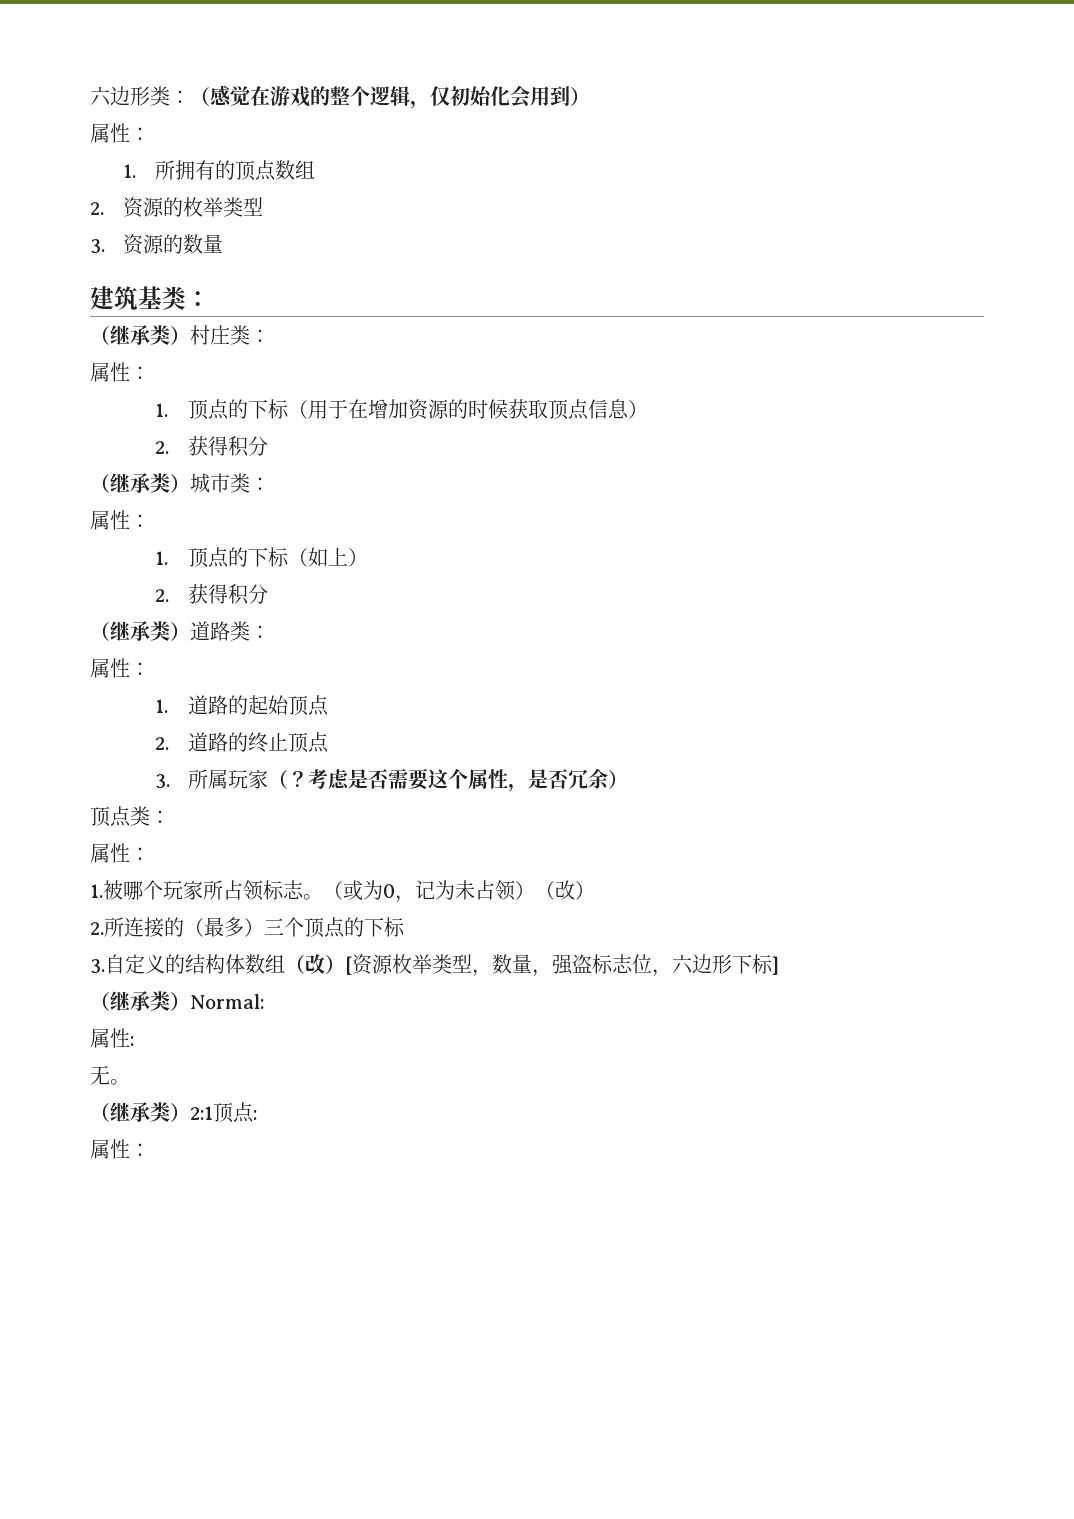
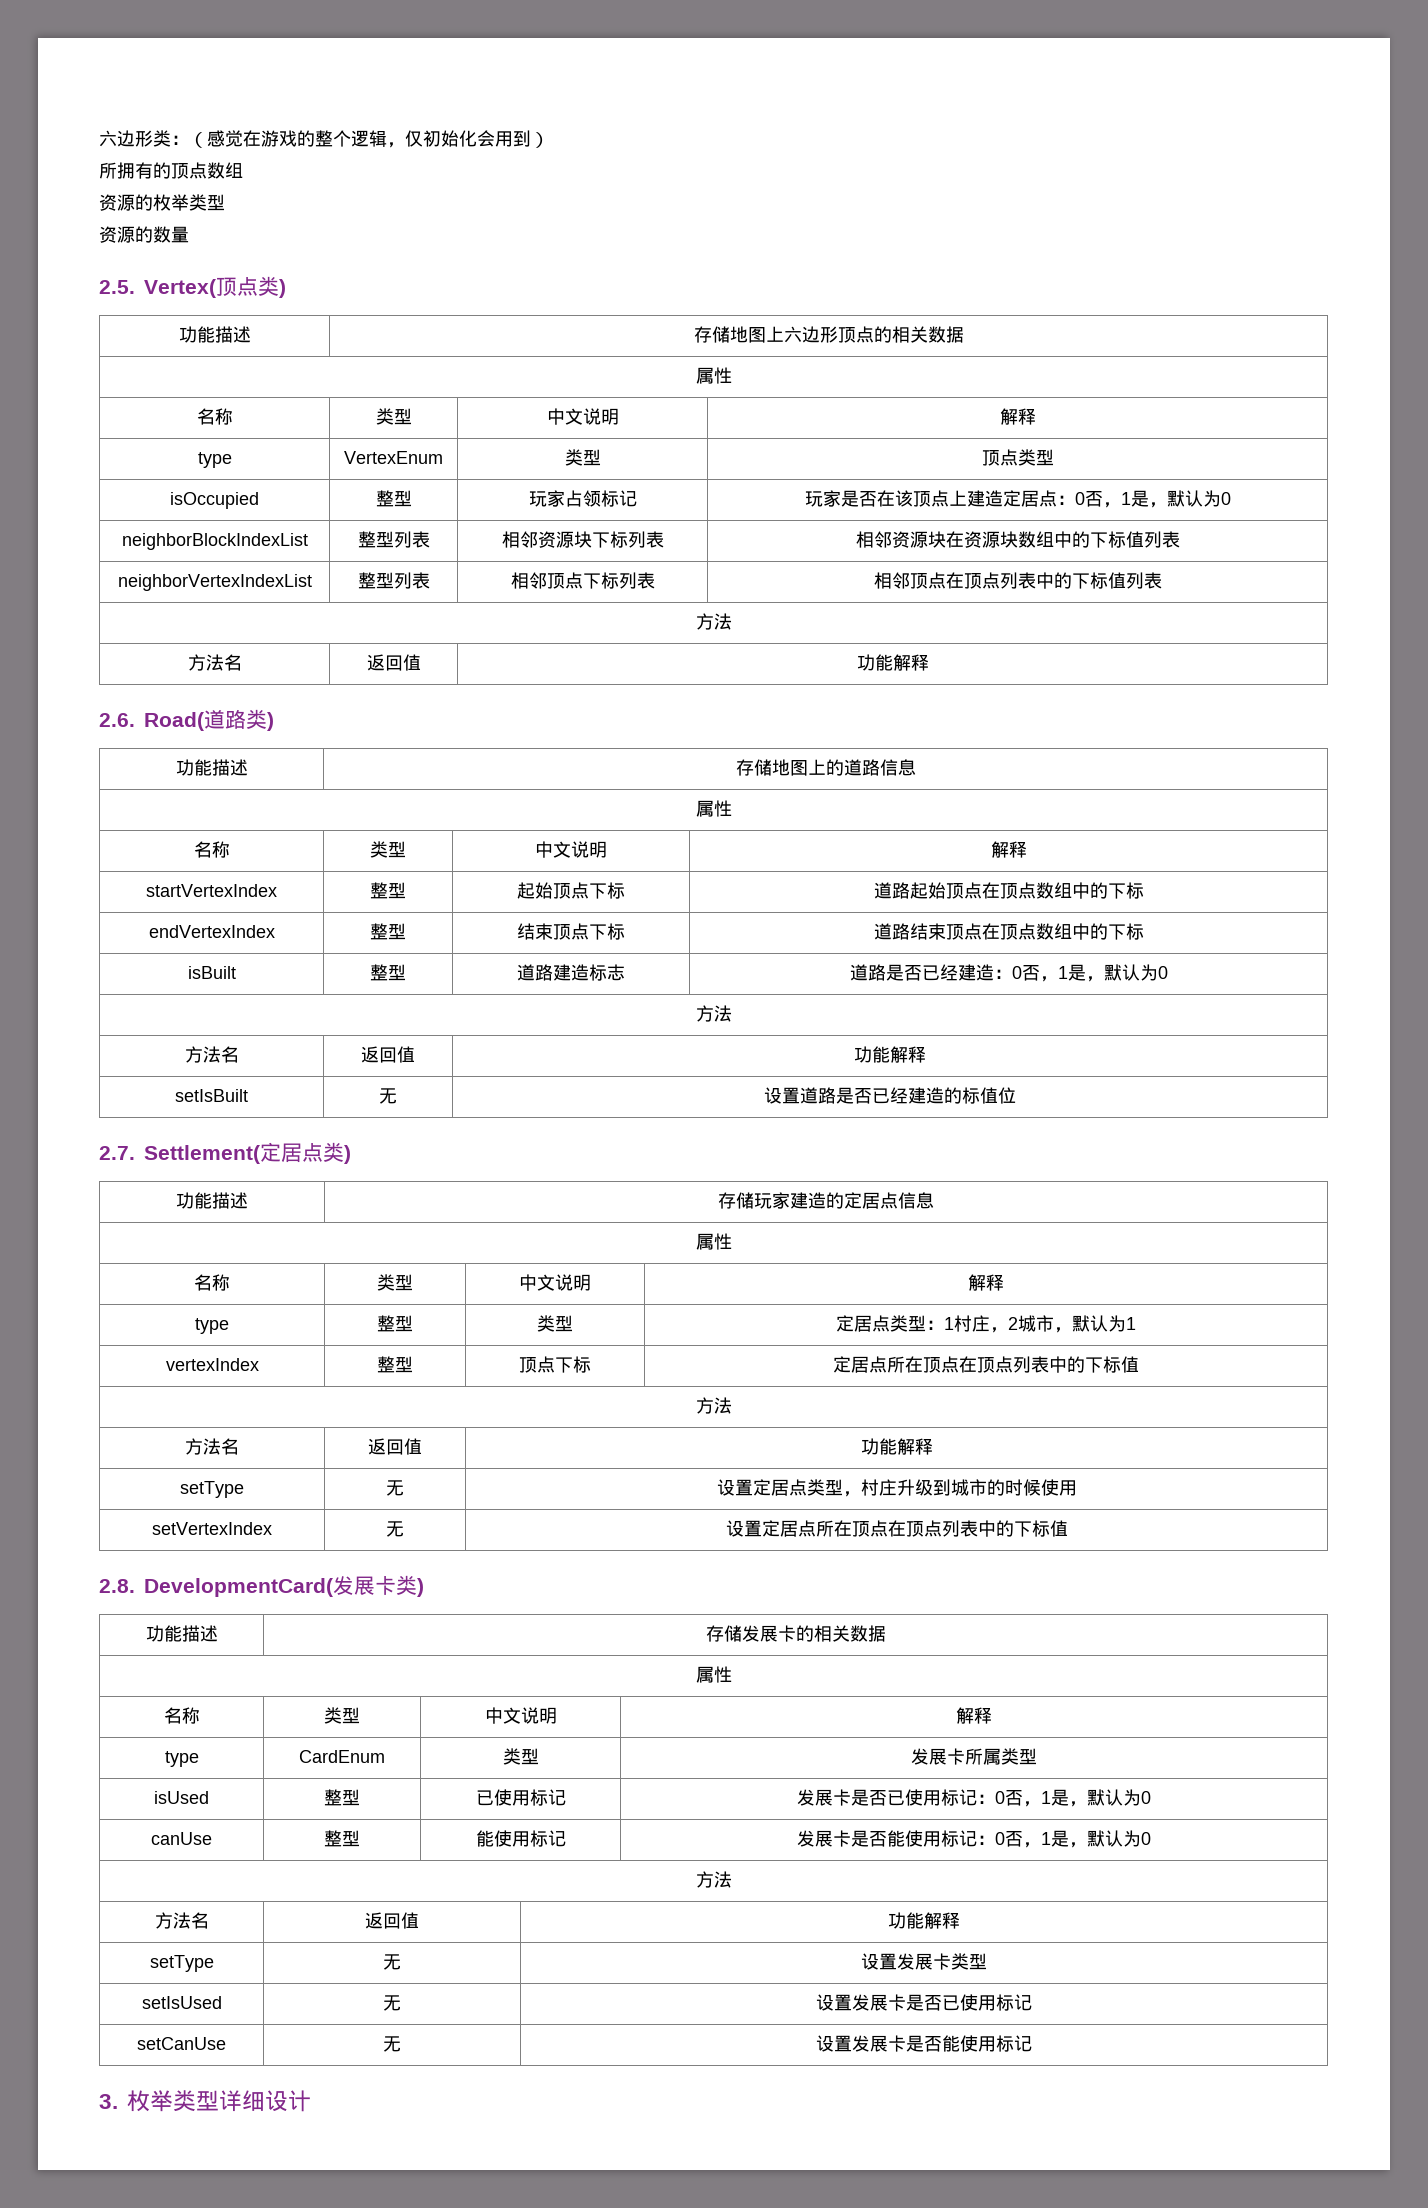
[90,123,150,143] [122,164,136,178] 属性： // 1. -> (549, 140) none
[90,202,104,215] 2. -> (243, 170) none
[90,239,105,254] 3. -> (225, 202) none
[90,286,210,310] [90,325,270,345] [90,362,150,382] [155,399,648,420] [155,436,268,457] [90,473,270,493] [90,510,150,530] [155,547,368,568] [155,584,268,605] [90,621,270,641] [90,658,150,678] [155,695,329,716] [155,732,329,753] [155,768,628,792] [90,806,170,827] [90,843,150,863] [90,880,595,903] [90,917,405,938] [90,954,779,977] [90,991,264,1011] [90,1028,134,1048] [90,1065,130,1085] [90,1102,257,1123] [90,1139,150,1159] 建筑基类： // （继承类）村庄类： // 属性： // 1.顶点的下标（用于在增加资源的时候获取顶点信息） // 2.获得积分 // （继承类）城市类： // 属性： // 1.顶点的下标（如上） // 2.获得积分 // （继承类）道路类： // 属性： // 1.道路的起始顶点 // 2.道路的终止顶点 // 3.所属玩家（？考虑是否需要这个属性，是否冗余） // 顶点类： // 属性： // 1.被哪个玩家所占领标志。（或为0，记为未占领）（改） // 2.所连接的（最多）三个顶点的下标 // 3.自定义的结构体数组（改）[资源枚举类型，数量，强盗标志位，六边形下标] // （继承类）Normal: // 属性: // 无。 // （继承类）2:1顶点: // 属性： -> [99,276,286,298] [178,326,251,343] [693,326,964,343] [695,367,732,384] [196,408,233,425] [375,408,412,425] [546,408,619,425] [999,408,1036,425] [197,452,232,468] [344,451,443,464] [564,449,601,466] [981,449,1054,466] [170,492,259,509] [375,490,412,507] [528,490,637,507] [804,490,1231,508] [121,533,308,550] [357,531,430,548] [501,531,664,548] [855,531,1180,548] [117,574,312,591] [357,572,430,589] [510,572,655,589] [873,572,1162,589] [695,613,732,630] [187,654,242,671] [366,654,421,671] [856,654,929,671] [99,709,274,731] [175,759,248,776] [735,759,916,776] [695,800,732,817] [193,841,230,858] [370,841,406,858] [535,841,607,858] [990,841,1027,858] [146,884,277,897] [370,882,406,899] [517,882,625,899] [873,882,1144,899] [148,925,275,938] [370,923,406,940] [517,923,625,940] [873,923,1144,940] [187,966,236,979] [370,964,406,981] [517,964,625,981] [849,964,1168,982] [695,1005,732,1022] [184,1046,239,1063] [361,1046,415,1063] [854,1046,927,1063] [175,1089,248,1102] [379,1088,397,1104] [764,1087,1017,1104] [99,1142,351,1164] [176,1192,248,1209] [718,1192,935,1209] [695,1233,732,1250] [194,1274,230,1291] [377,1274,413,1291] [519,1274,591,1291] [968,1274,1005,1291] [195,1318,229,1334] [377,1315,413,1332] [537,1315,573,1332] [836,1315,1136,1333] [165,1358,259,1371] [377,1356,413,1373] [519,1356,591,1373] [833,1356,1139,1373] [695,1397,732,1414] [185,1438,239,1455] [368,1438,422,1455] [860,1438,933,1455] [180,1481,244,1498] [386,1480,404,1496] [716,1479,1077,1497] [152,1522,272,1535] [386,1521,404,1537] [725,1520,1068,1537] [99,1575,424,1597] [145,1625,218,1642] [705,1625,886,1642] [695,1666,732,1683] [163,1707,200,1724] [324,1707,360,1724] [484,1707,557,1724] [956,1707,993,1724] [164,1751,199,1767] [299,1750,385,1763] [502,1748,539,1765] [911,1748,1037,1765] [154,1791,209,1804] [324,1789,360,1806] [475,1789,566,1806] [797,1789,1151,1807] [151,1832,212,1845] [324,1830,360,1847] [475,1830,566,1847] [797,1830,1151,1848] [695,1871,732,1888] [154,1912,209,1929] [365,1912,419,1929] [888,1912,961,1929] [149,1955,214,1972] [383,1954,401,1970] [861,1953,988,1970] [141,1996,222,2009] [383,1995,401,2011] [816,1994,1032,2011] [137,2037,226,2050] [383,2036,401,2052] [816,2035,1032,2052] [99,2090,311,2112] 2.5. Vertex(顶点类) // 功能描述 | 存储地图上六边形顶点的相关数据 // 属性 // 名称 | 类型 | 中文说明 | 解释 // type | VertexEnum | 类型 | 顶点类型 // isOccupied | 整型 | 玩家占领标记 | 玩家是否在该顶点上建造定居点：0否，1是，默认为0 // neighborBlockIndexList | 整型列表 | 相邻资源块下标列表 | 相邻资源块在资源块数组中的下标值列表 // neighborVertexIndexList | 整型列表 | 相邻顶点下标列表 | 相邻顶点在顶点列表中的下标值列表 // 方法 // 方法名 | 返回值 | 功能解释 // 2.6. Road(道路类) // 功能描述 | 存储地图上的道路信息 // 属性 // 名称 | 类型 | 中文说明 | 解释 // startVertexIndex | 整型 | 起始顶点下标 | 道路起始顶点在顶点数组中的下标 // endVertexIndex | 整型 | 结束顶点下标 | 道路结束顶点在顶点数组中的下标 // isBuilt | 整型 | 道路建造标志 | 道路是否已经建造：0否，1是，默认为0 // 方法 // 方法名 | 返回值 | 功能解释 // setIsBuilt | 无 | 设置道路是否已经建造的标值位 // 2.7. Settlement(定居点类) // 功能描述 | 存储玩家建造的定居点信息 // 属性 // 名称 | 类型 | 中文说明 | 解释 // type | 整型 | 类型 | 定居点类型：1村庄，2城市，默认为1 // vertexIndex | 整型 | 顶点下标 | 定居点所在顶点在顶点列表中的下标值 // 方法 // 方法名 | 返回值 | 功能解释 // setType | 无 | 设置定居点类型，村庄升级到城市的时候使用 // setVertexIndex | 无 | 设置定居点所在顶点在顶点列表中的下标值 // 2.8. DevelopmentCard(发展卡类) // 功能描述 | 存储发展卡的相关数据 // 属性 // 名称 | 类型 | 中文说明 | 解释 // type | CardEnum | 类型 | 发展卡所属类型 // isUsed | 整型 | 已使用标记 | 发展卡是否已使用标记：0否，1是，默认为0 // canUse | 整型 | 能使用标记 | 发展卡是否能使用标记：0否，1是，默认为0 // 方法 // 方法名 | 返回值 | 功能解释 // setType | 无 | 设置发展卡类型 // setIsUsed | 无 | 设置发展卡是否已使用标记 // setCanUse | 无 | 设置发展卡是否能使用标记 // 3.枚举类型详细设计

